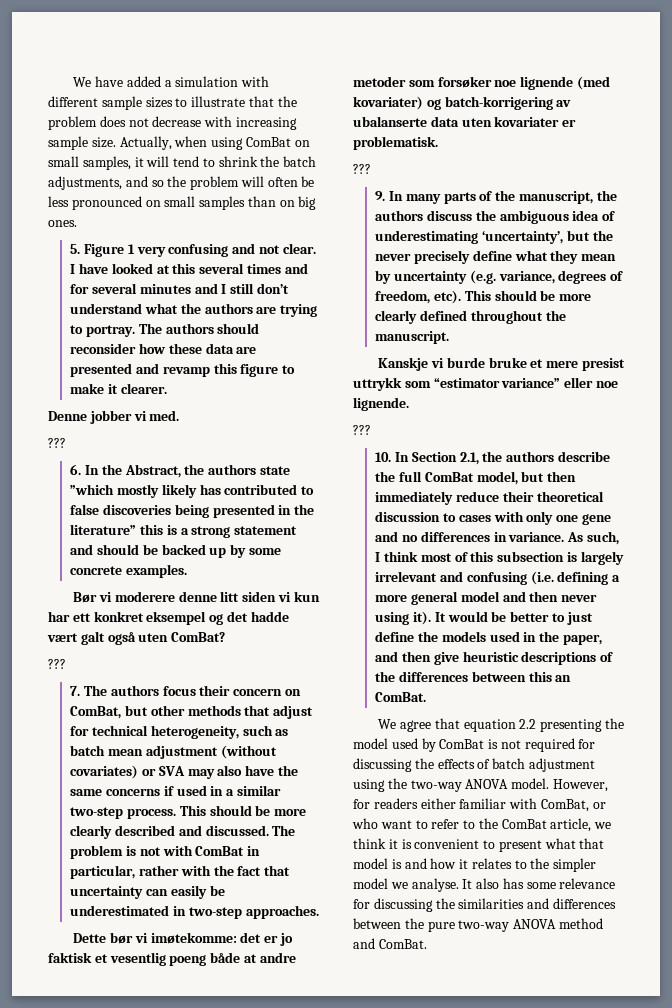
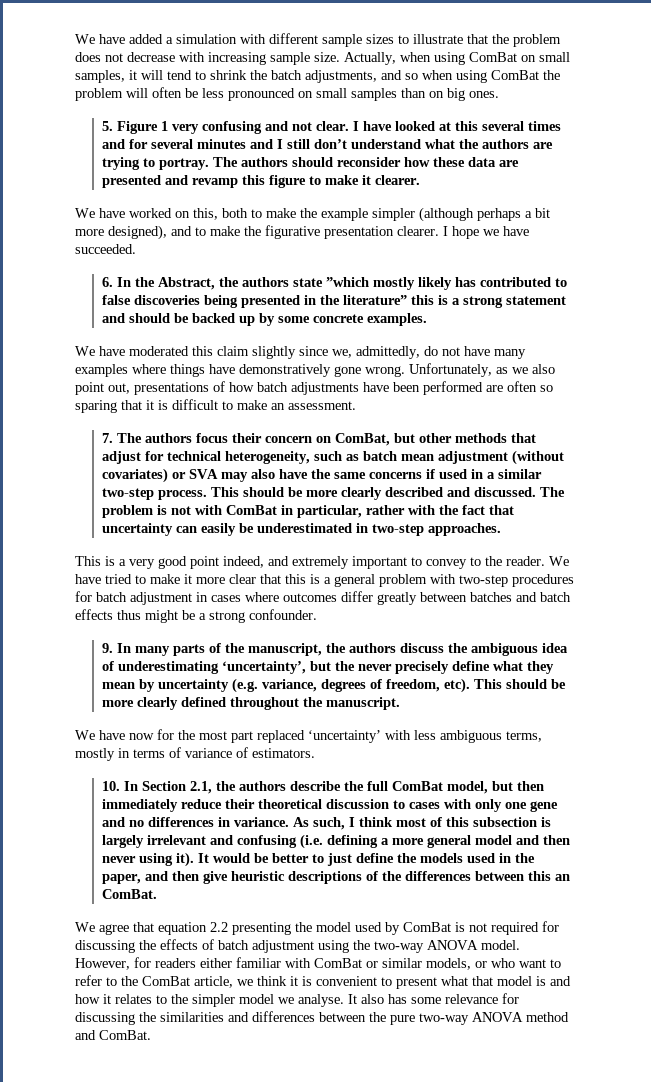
(164, 183) none -> [422,70,539,83] when using ComBat
[48,410,180,424] [48,438,66,448] Denne jobber vi med. // ??? -> [75,207,550,222] [75,225,529,240] [75,244,136,254] We have worked on this, both to make the example simpler (although perhaps a bit more designed), and to make the figurative presentation clearer. I hope we have succeeded.
[73,591,320,603] [48,611,289,625] [47,631,226,645] [48,659,66,669] Bør vi moderere denne litt siden vi kun har ett konkret eksempel og det hadde vært galt også uten ComBat? // ??? -> [75,346,526,359] [75,363,555,377] [75,381,553,395] [75,399,356,413] We have moderated this claim slightly since we, admittedly, do not have many examples where things have demonstratively gone wrong. Unfortunately, as we also point out, presentations of how batch adjustments have been performed are often so sparing that it is difficult to make an assessment.
[73,932,293,946] [48,952,296,966] [353,76,610,90] [353,96,572,110] [353,116,577,127] [353,136,438,150] [353,164,371,174] Dette bør vi imøtekomme: det er jo faktisk et vesentlig poeng både at andre metoder som forsøker noe lignende (med kovariater) og batch-korrigering av ubalanserte data uten kovariater er problematisk. // ??? -> [75,556,569,569] [75,574,574,587] [75,591,571,605] [75,609,317,623] This is a very good point indeed, and extremely important to convey to the reader. We have tried to make it more clear that this is a general problem with two-step procedures for batch adjustment in cases where outcomes differ greatly between batches and batch effects thus might be a strong confounder.
[378,357,625,371] [353,377,618,391] [353,397,409,411] [353,425,371,435] Kanskje vi burde bruke et mere presist uttrykk som “estimator variance” eller noe lignende. // ??? -> [75,729,542,743] [75,747,315,761] We have now for the most part replaced ‘uncertainty’ with less ambiguous terms, mostly in terms of variance of estimators.
[540,799,589,812] ComBat, -> [314,958,471,970] ComBat or similar models,

